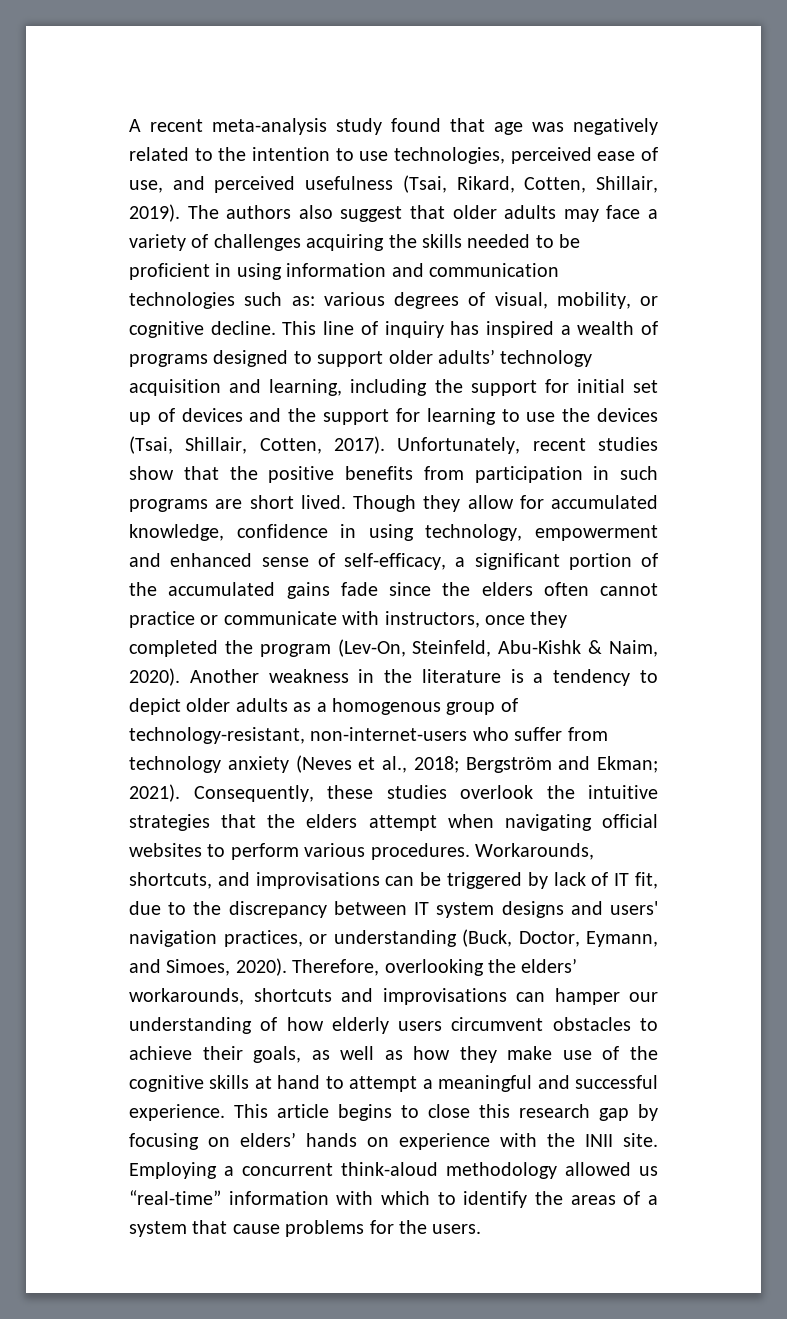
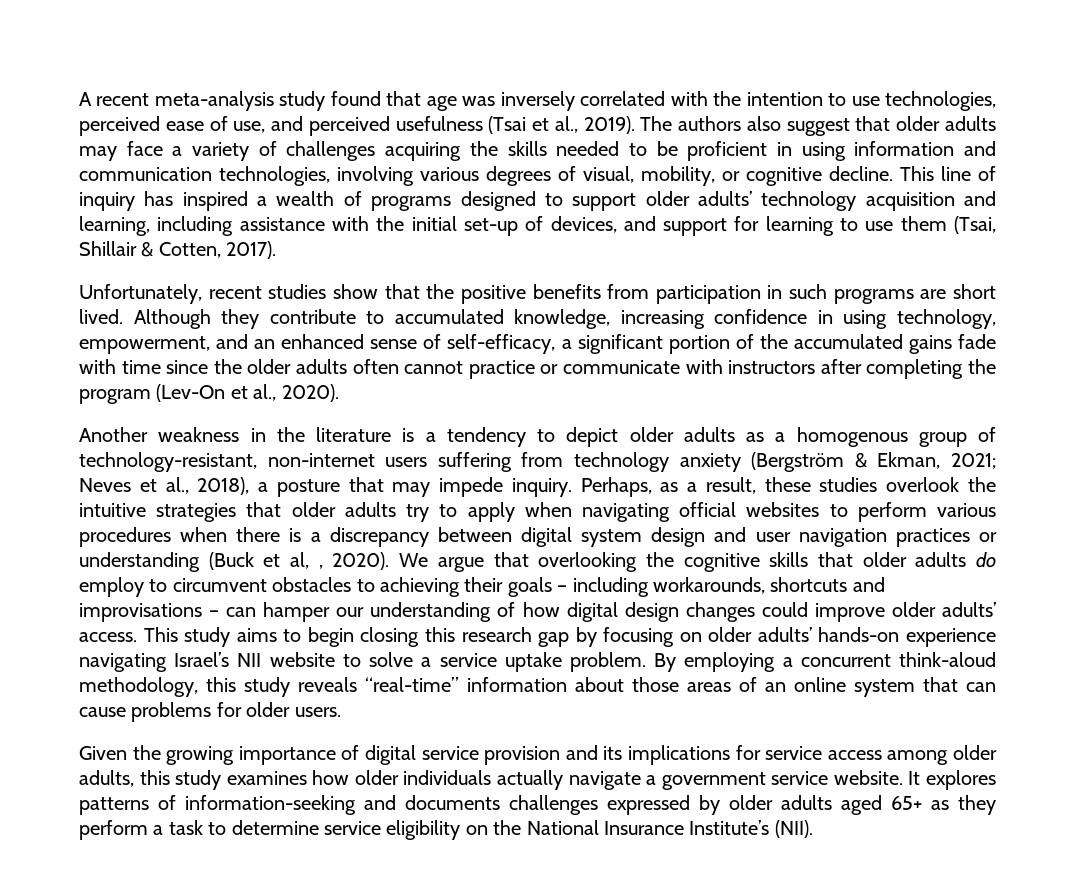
[573,118,658,135] [129,147,213,161] negatively related to -> [500,91,708,111] inversely correlated with
[402,175,658,193] (Tsai, Rikard, Cotten, Shillair, -> [488,116,578,134] (Tsai et al.,
[129,292,315,309] technologies such as: -> [219,166,414,186] technologies, involving
[434,379,658,396] [129,408,317,425] the support for initial set up of devices and the -> [239,216,656,236] assistance with the initial set-up of devices, and
[562,408,658,422] [129,436,248,454] the devices (Tsai, Shillair, -> [900,216,997,234] [79,241,154,257] them (Tsai, Shillair &
(385, 445) none -> (277, 250) //
[353,495,544,512] Though they allow for -> [133,309,385,329] Although they contribute to
(224, 532) none -> [620,310,705,329] increasing
[535,525,658,541] [129,553,161,567] empowerment and -> [79,334,276,354] empowerment, and an
[389,582,533,596] since the elders -> [79,359,347,374] with time since the older adults
[384,611,568,628] [129,639,658,657] [129,668,180,686] instructors, once they completed the program (Lev-On, Steinfeld, Abu-Kishk & Naim, 2020). -> [728,359,997,379] [79,384,339,404] instructors after completing the program (Lev-On et al., 2020). //
[310,727,608,741] [129,755,658,773] [129,784,314,802] non-internet-users who suffer from technology anxiety (Neves et al., 2018; Bergström and Ekman; 2021). Consequently, -> [267,452,997,472] [79,477,756,497] non-internet users suffering from technology anxiety (Bergström & Ekman, 2021; Neves et al., 2018), a posture that may impede inquiry. Perhaps, as a result,
[267,814,437,831] the elders attempt -> [291,502,515,522] older adults try to apply
[370,843,594,860] [129,872,658,889] [129,901,658,918] [129,929,658,947] [129,958,578,976] procedures. Workarounds, shortcuts, and improvisations can be triggered by lack of IT fit, due to the discrepancy between IT system designs and users' navigation practices, or understanding (Buck, Doctor, Eymann, and Simoes, 2020). Therefore, overlooking the elders’ -> [79,527,997,547] [79,552,996,572] [79,577,649,597] procedures when there is a discrepancy between digital system design and user navigation practices or understanding (Buck et al, , 2020). We argue that overlooking the cognitive skills that older adults do employ to circumvent obstacles to achieving their goals – including
(507, 996) none -> [209,610,220,617] –
[331,1017,658,1034] [129,1046,659,1063] [129,1075,658,1092] [129,1104,470,1121] elderly users circumvent obstacles to achieve their goals, as well as how they make use of the cognitive skills at hand to attempt a meaningful and successful experience. This article begins to close -> [566,602,997,622] [79,627,420,647] digital design changes could improve older adults’ access. This study aims to begin closing
[240,1132,658,1150] [129,1162,658,1179] [129,1190,659,1208] elders’ hands on experience with the INII site. Employing a concurrent think-aloud methodology allowed us “real-time” information with which to identify the areas of a -> [708,627,996,647] [79,652,997,672] [79,677,846,697] older adults’ hands-on experience navigating Israel’s NII website to solve a service uptake problem. By employing a concurrent think-aloud methodology, this study reveals “real-time” information about those areas of an online
(228, 1227) none -> [966,682,996,692] can
[399,1220,482,1234] the users. -> [246,702,341,717] [79,745,998,765] [79,770,996,790] [79,795,996,815] [79,820,813,840] older users. // Given the growing importance of digital service provision and its implications for service access among older adults, this study examines how older individuals actually navigate a government service website. It explores patterns of information-seeking and documents challenges expressed by older adults aged 65+ as they perform a task to determine service eligibility on the National Insurance Institute’s (NII).

